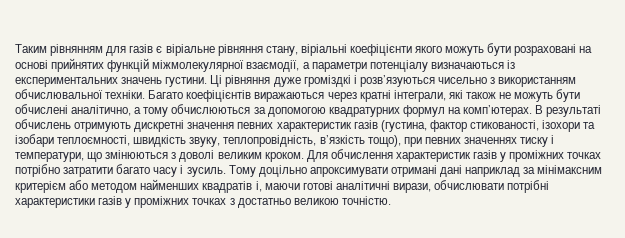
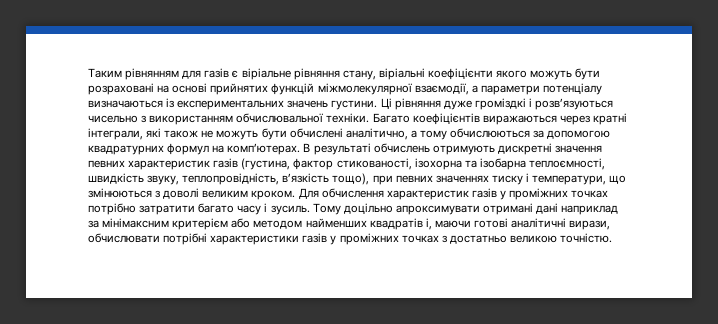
[542,120,596,132] [15,134,54,147] ізохори та ізобари -> [414,158,526,170] ізохорна та ізобарна

